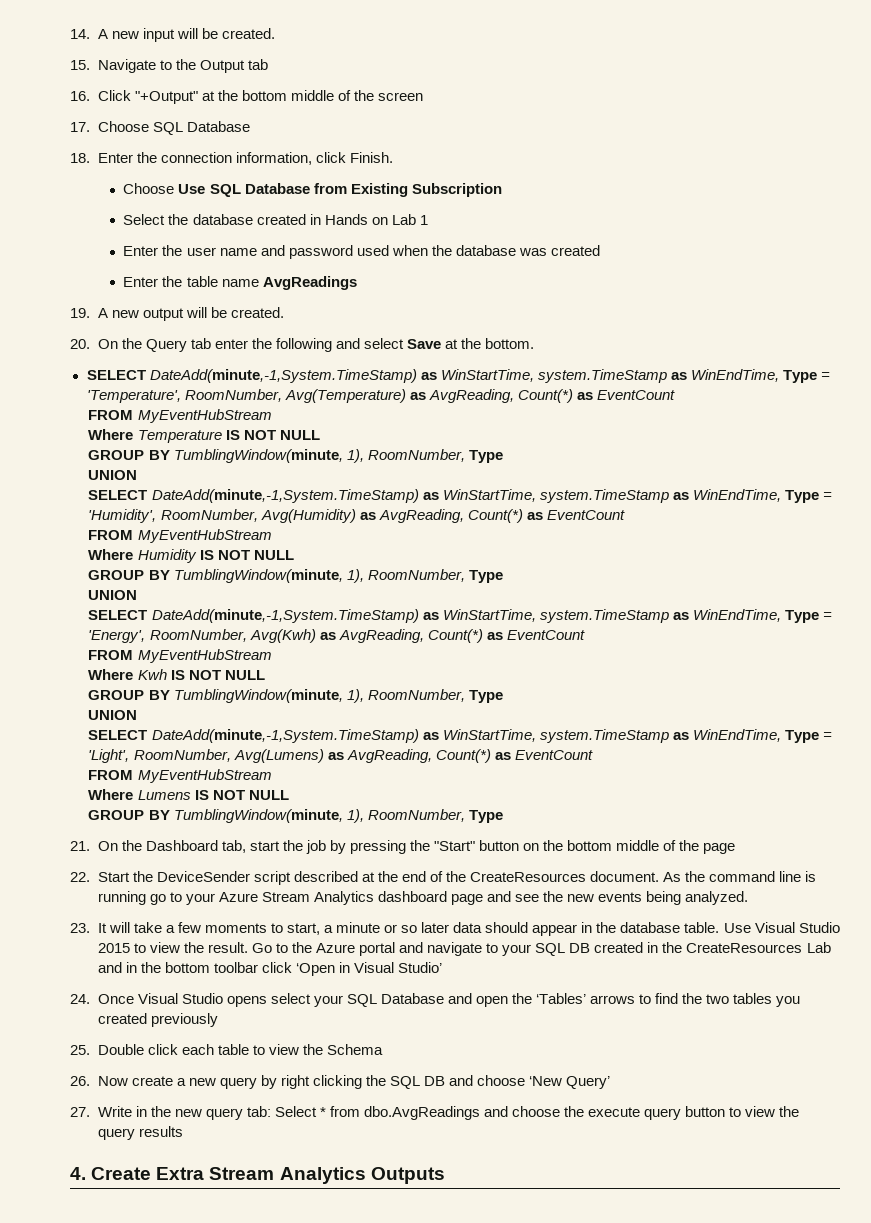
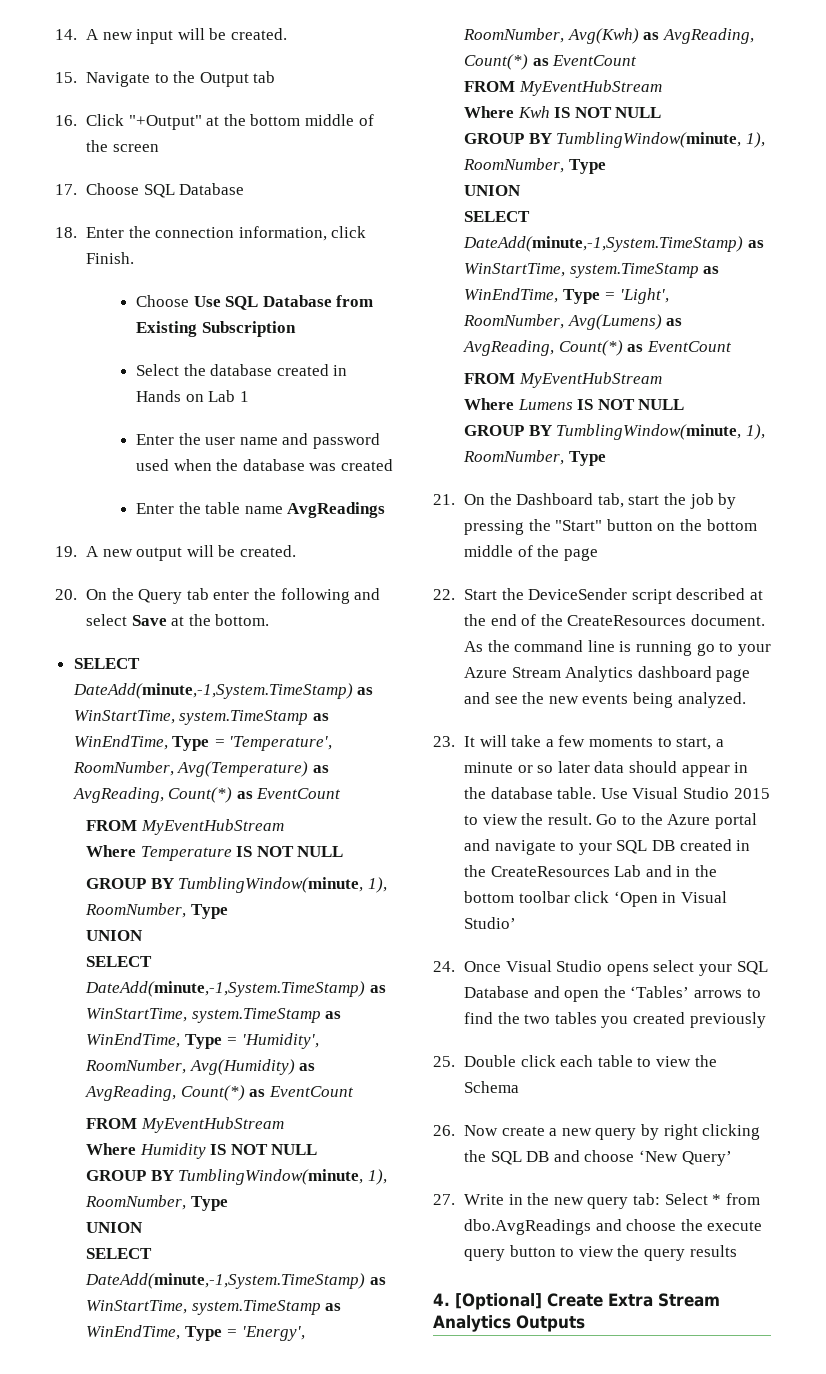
(86, 1173) none -> [455,1293,542,1310] [Optional]

